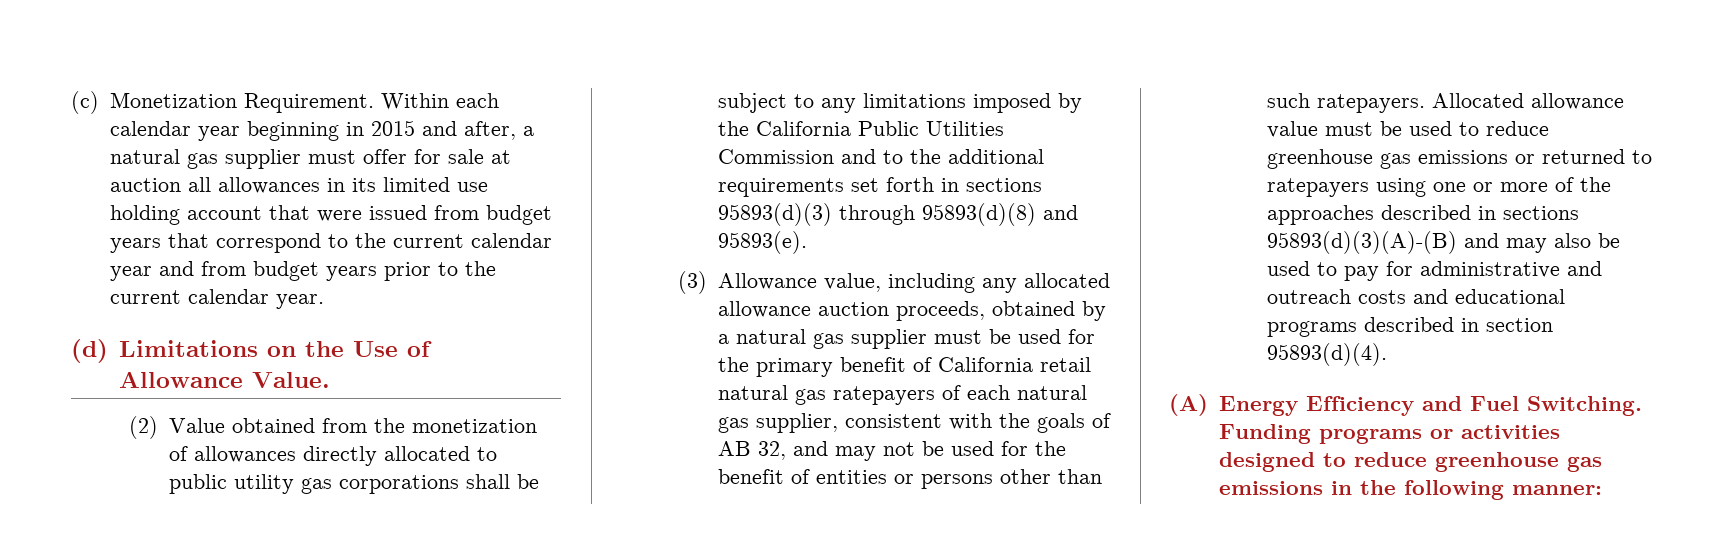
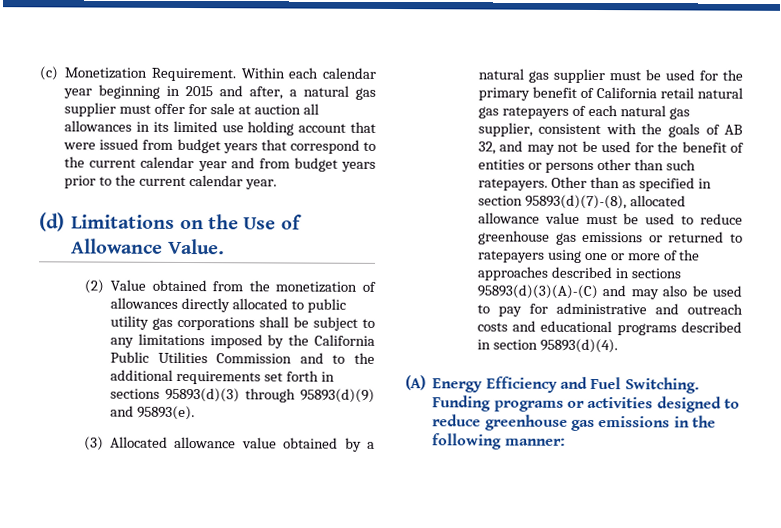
[921,203,1036,226] 95893(d)(8) -> [300,388,375,403] 95893(d)(9)
[717,273,1110,293] [717,301,985,321] Allowance value, including any allocated allowance auction proceeds, -> [109,436,277,449] Allocated allowance value
[1431,93,1524,108] Allocated -> [550,176,712,192] [477,194,686,210] Other than as specified in section 95893(d)(7)-(8), allocated
[1266,231,1457,254] 95893(d)(3)(A)-(B) -> [476,284,598,300] 95893(d)(3)(A)-(C)

